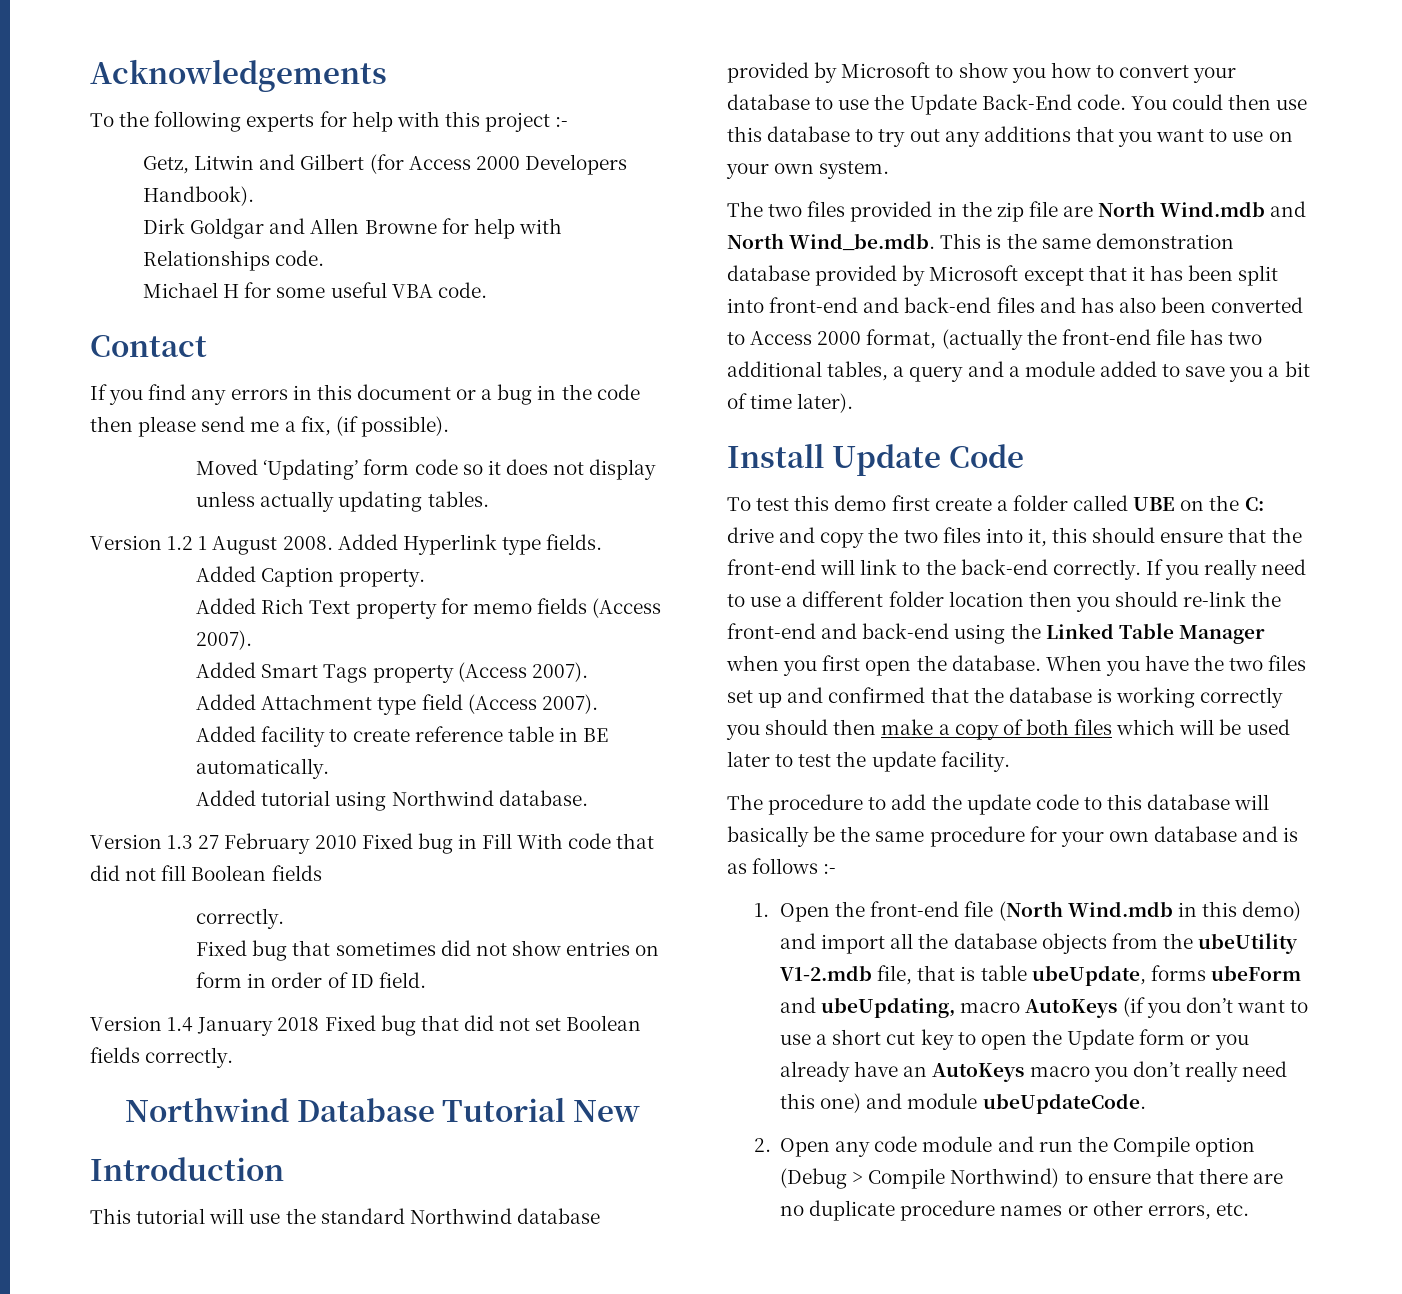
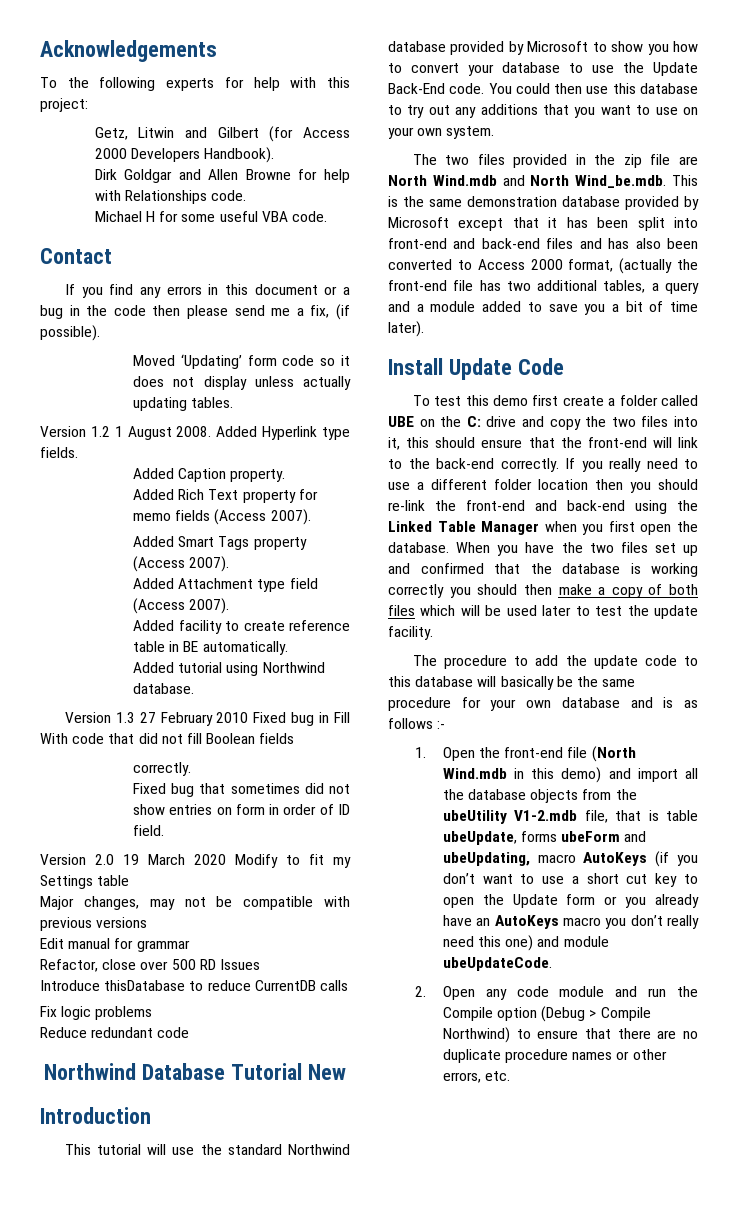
[485,112,569,132] project :- -> [40,98,88,112] project:
[167,1015,642,1036] [90,1047,234,1068] 1.4 January 2018 Fixed bug that did not set Boolean fields correctly. -> [95,854,351,868] [40,875,130,889] [40,896,350,910] [40,917,148,931] [40,938,190,952] [40,959,260,972] [40,980,348,991] [40,1006,153,1020] [40,1027,190,1038] 2.0 19 March 2020 Modify to fit my Settings table // Major changes, may not be compatible with previous versions // Edit manual for grammar // Refactor, close over 500 RD Issues // Introduce thisDatabase to reduce CurrentDB calls // Fix logic problems // Reduce redundant code

